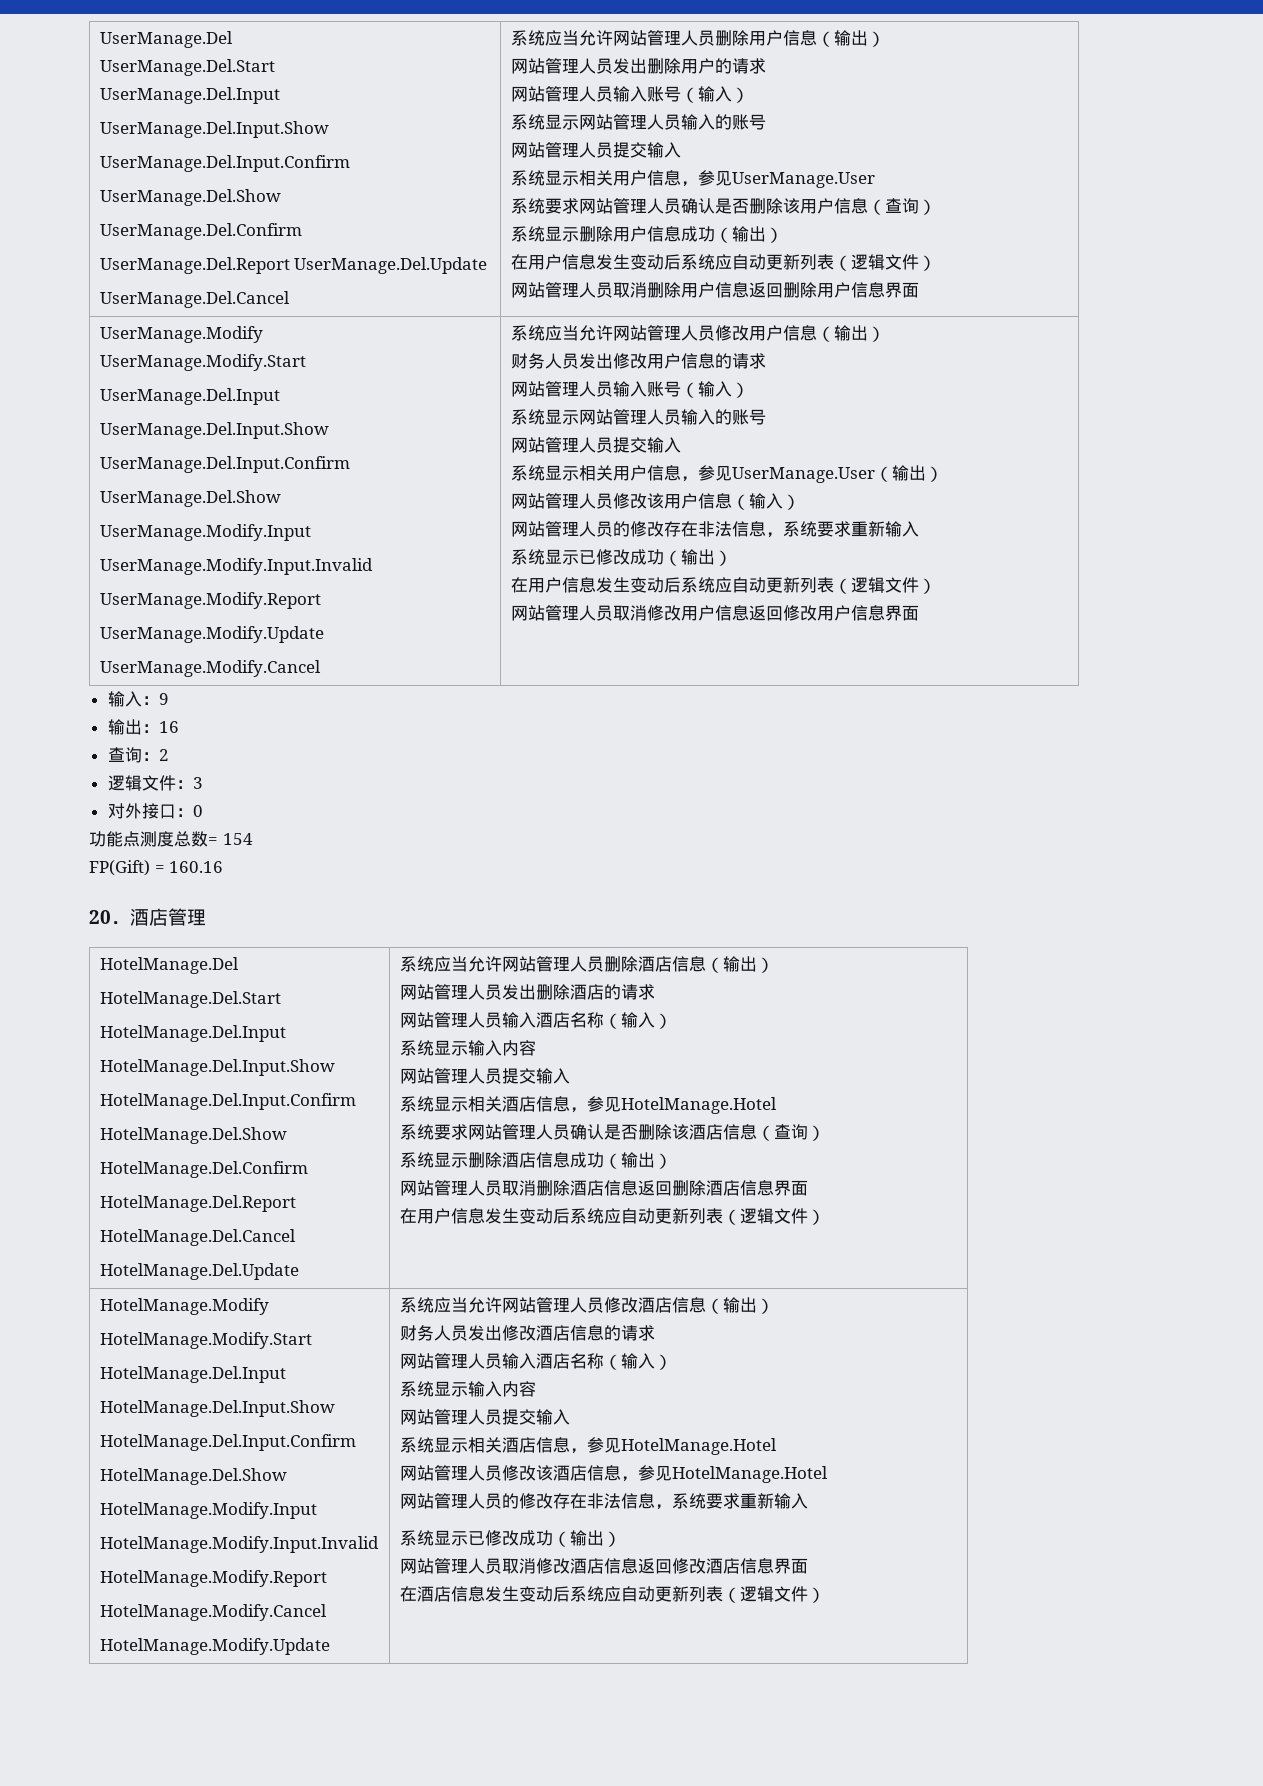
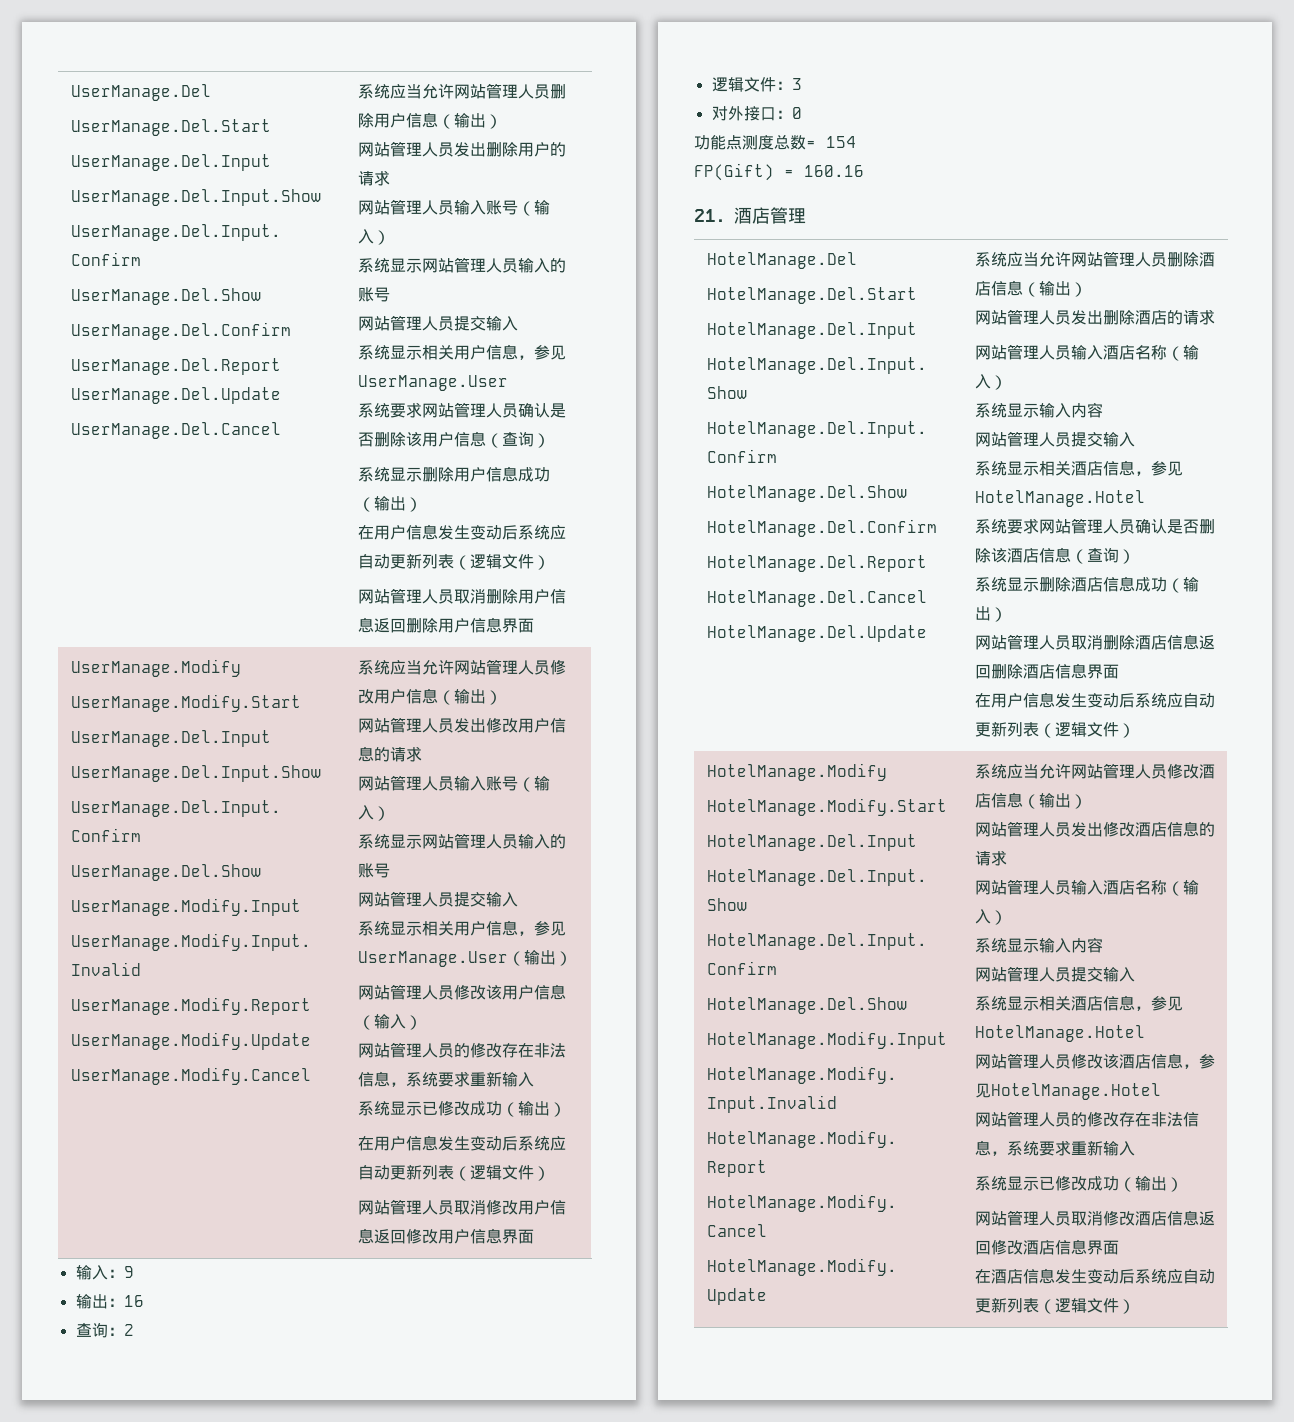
[510,353,545,369] 财务 -> [357,717,422,733] 网站管理
[89,910,111,924] 20 -> [694,209,716,222] 21
[399,1325,434,1341] 财务 -> [974,821,1039,837] 网站管理

